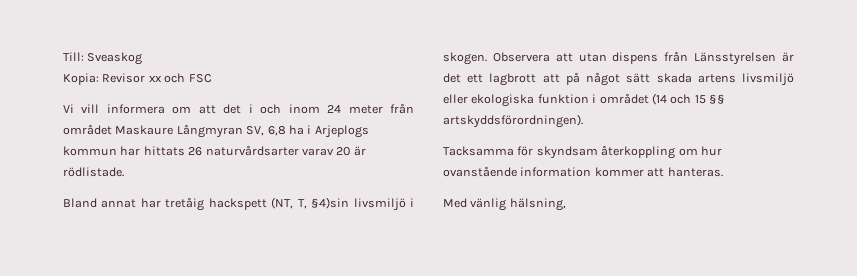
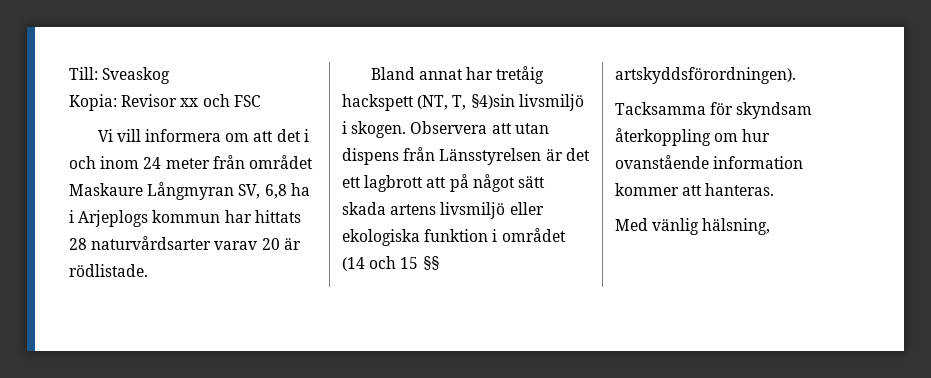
[188,147,203,156] 26 -> [69,238,87,250] 28

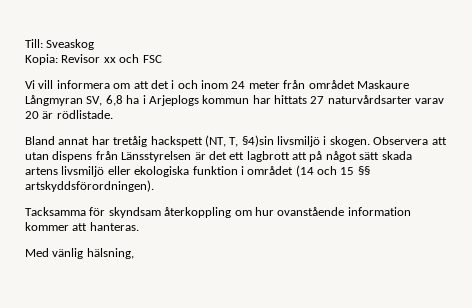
[69,238,87,250] 28 -> [310,96,325,104] 27

